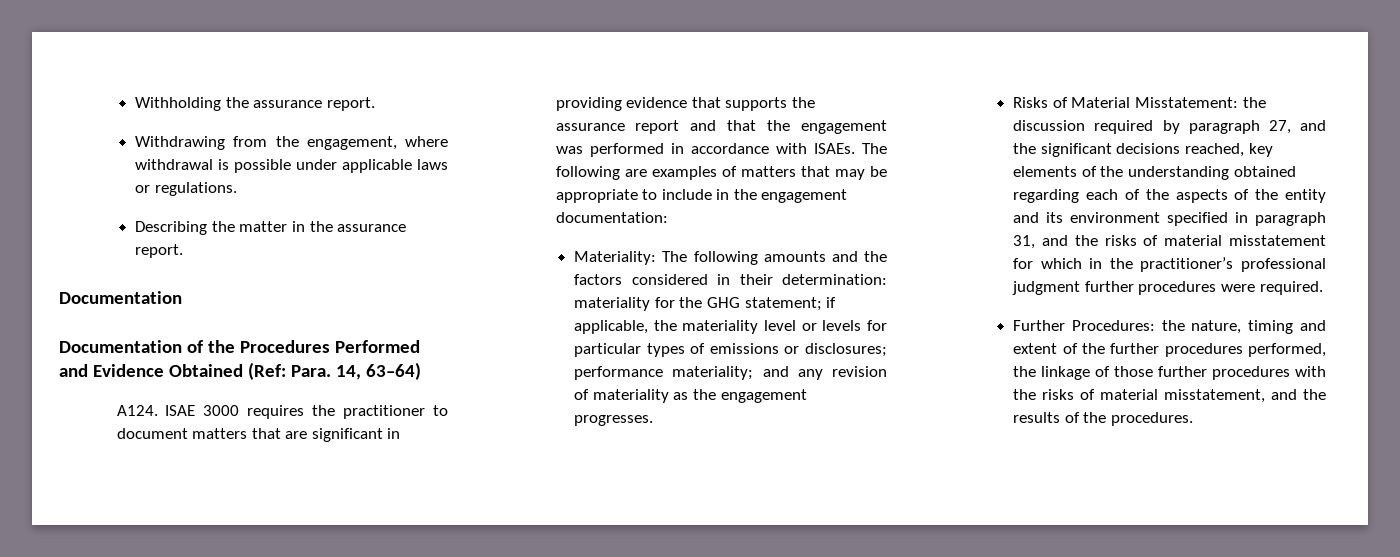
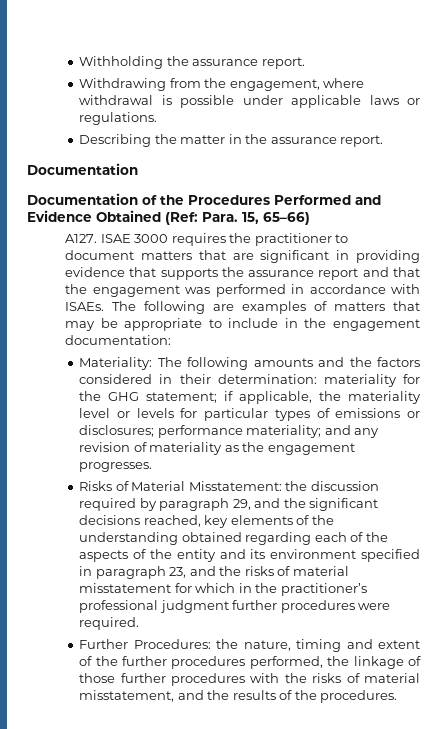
[335,362,421,380] [116,405,158,416] 14, 63–64) // A124. -> [242,212,310,225] [65,234,98,243] 15, 65–66) // A127.
[1268,120,1291,134] 27, -> [232,499,251,510] 29,
[1013,235,1036,249] 31, -> [169,567,187,578] 23,

